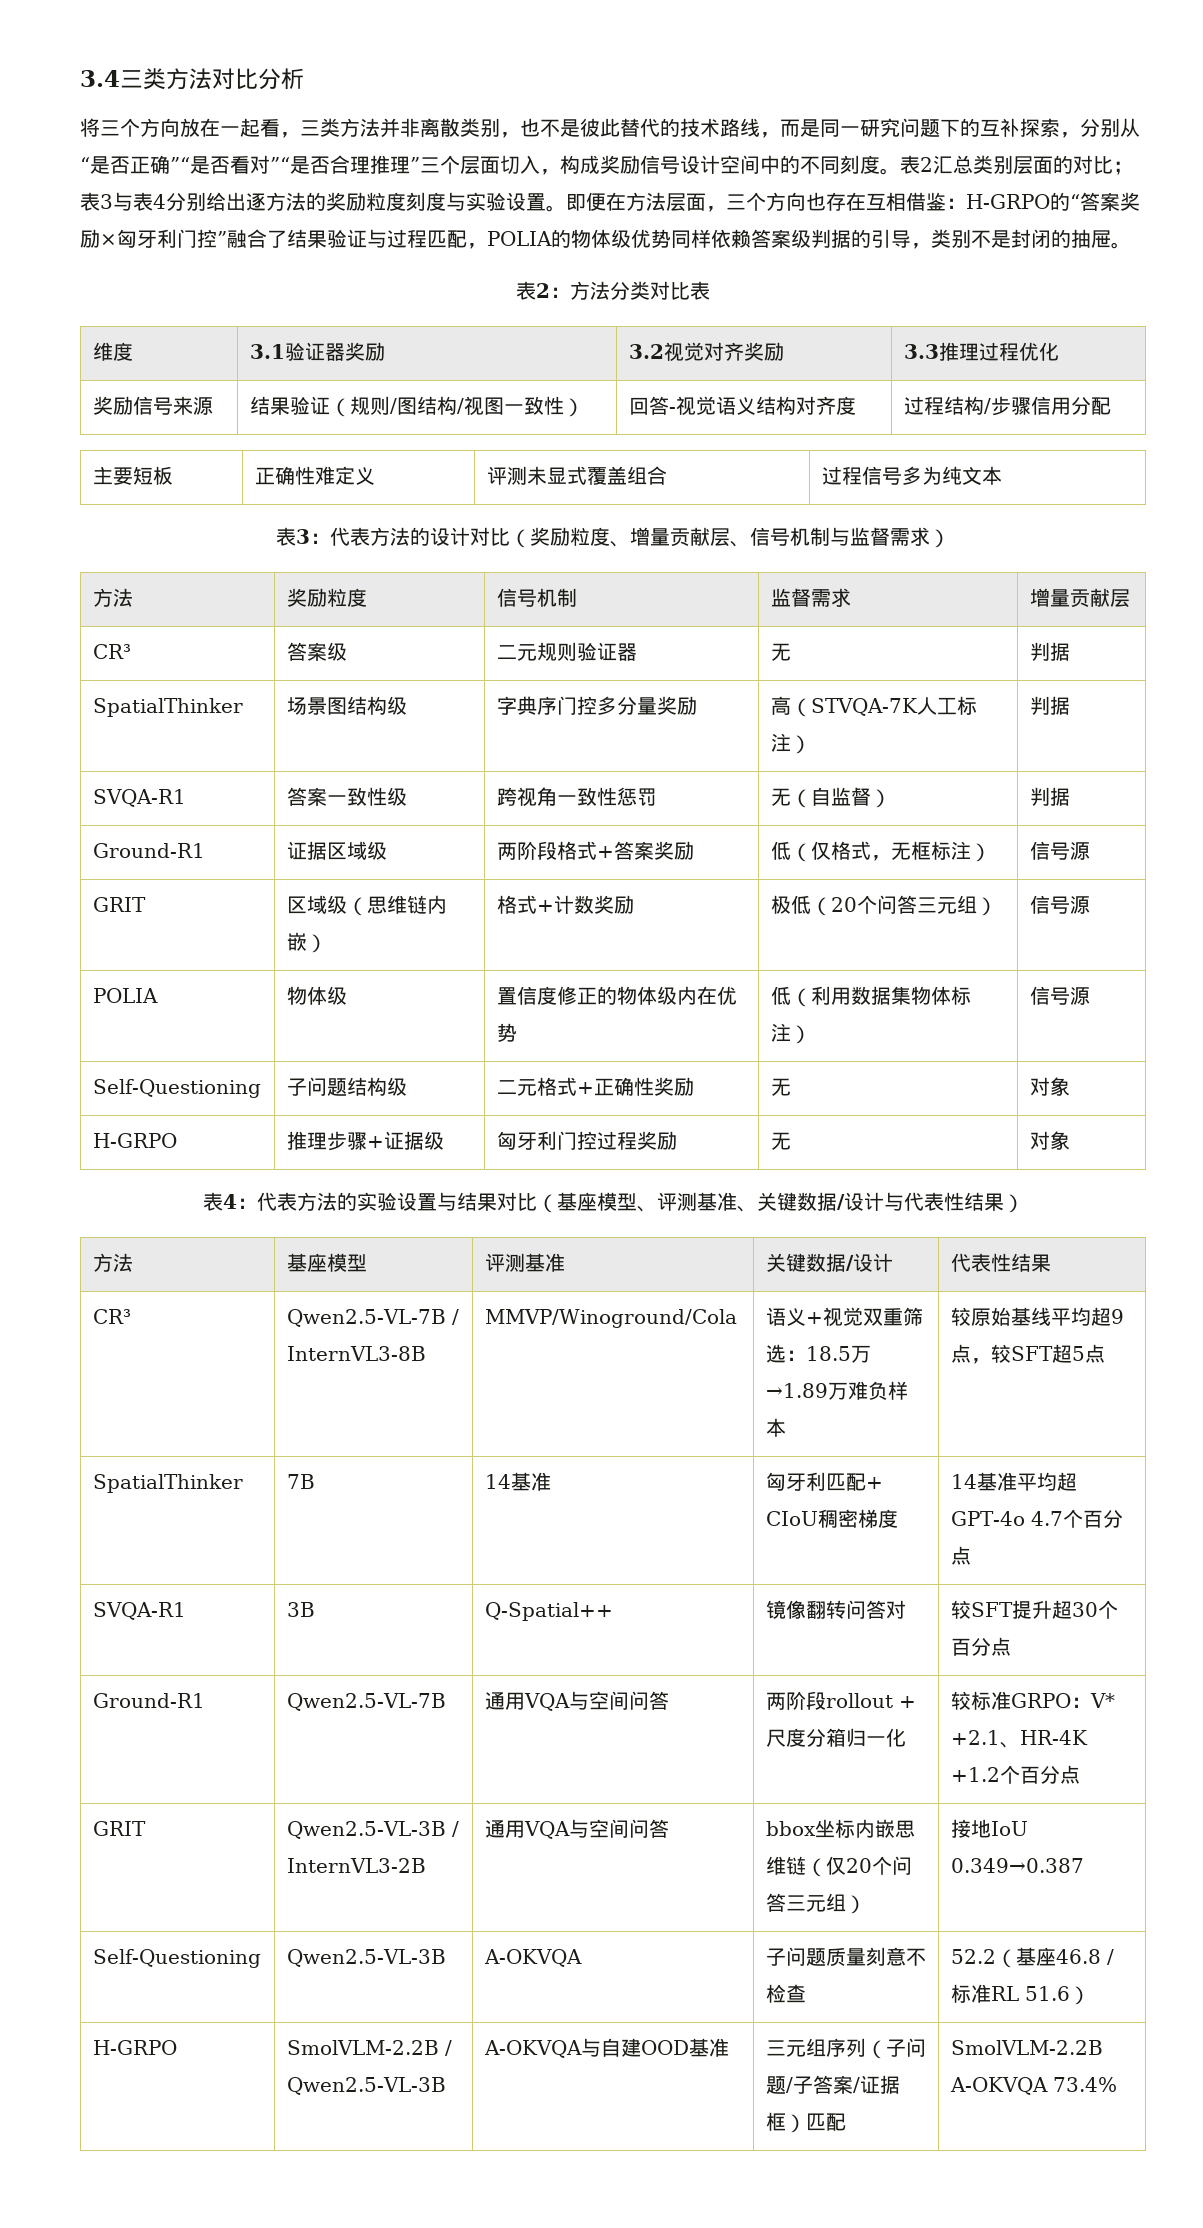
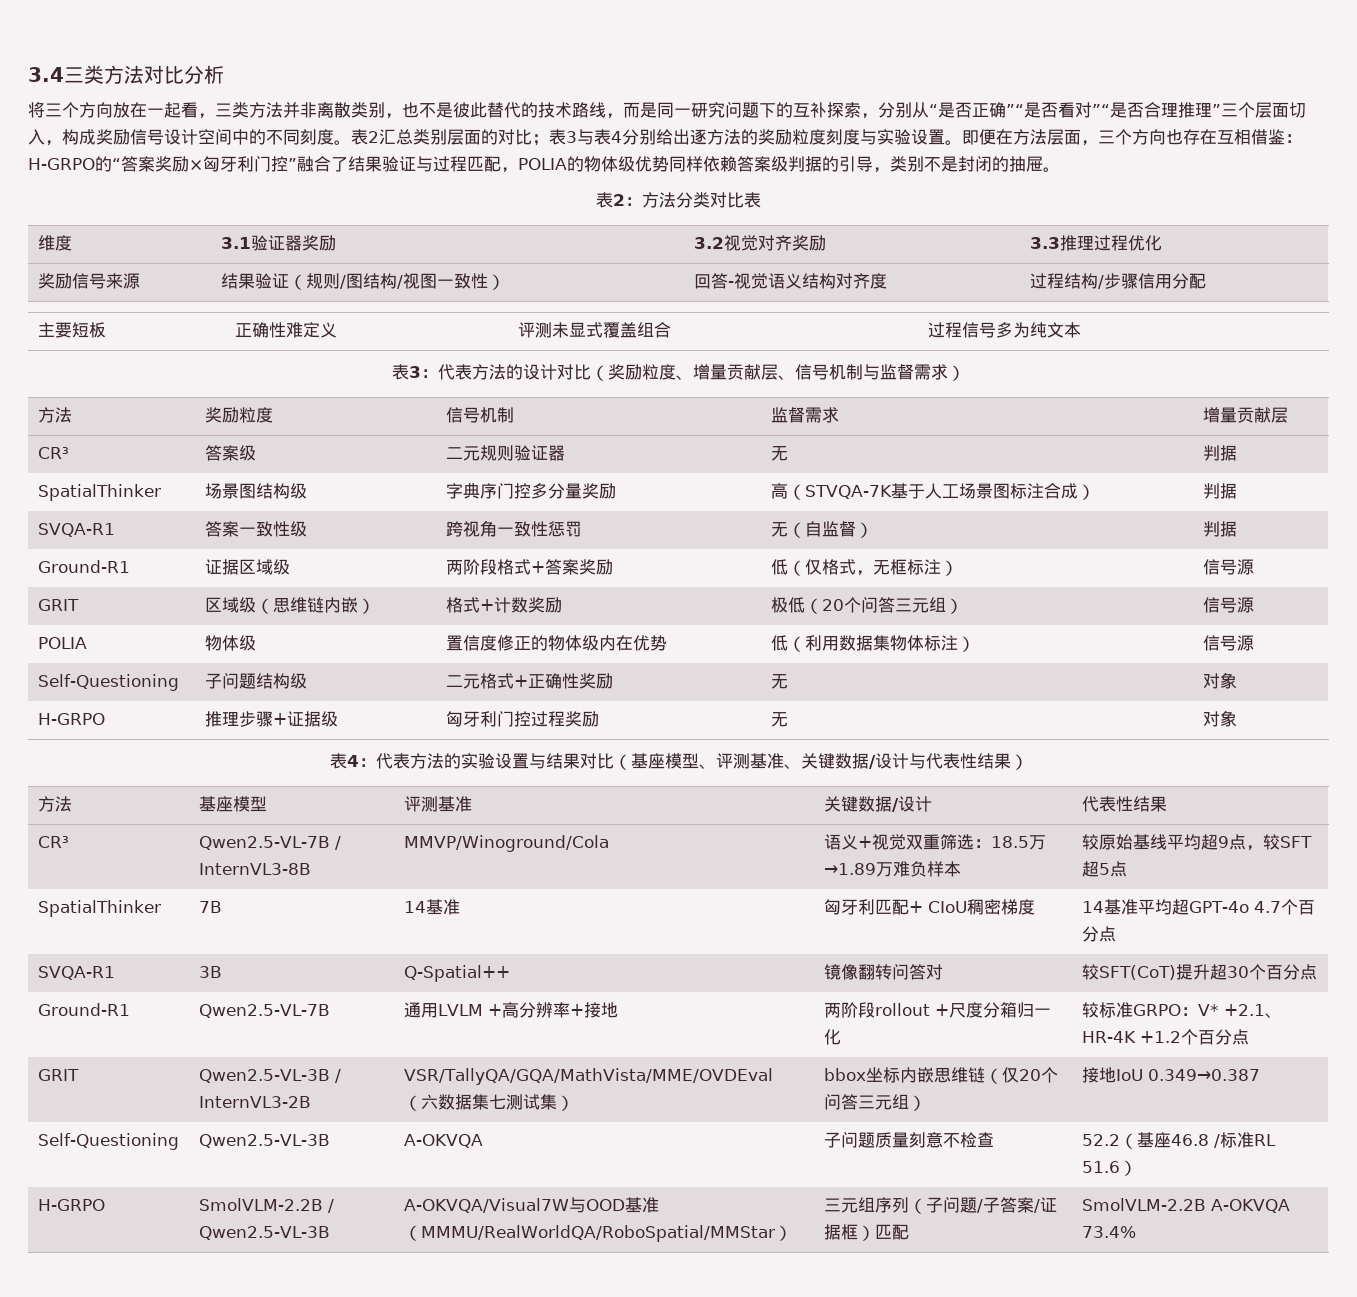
[916,696,977,715] [770,733,791,752] 人工标注 -> [890,483,1078,499] 基于人工场景图标注合成
[970,1602,1013,1617] SFT -> [1098,965,1176,980] SFT(CoT)
[523,1691,669,1711] VQA与空间问答 -> [437,1002,618,1018] LVLM +高分辨率+接地
[484,1819,669,1839] 通用VQA与空间问答 -> [403,1068,773,1085] [403,1094,574,1111] VSR/TallyQA/GQA/MathVista/MME/OVDEval（六数据集七测试集）
[483,2038,641,2058] A-OKVQA与自建 -> [403,1197,586,1213] A-OKVQA/Visual7W与
(729, 2047) none -> [403,1225,792,1242] （MMMU/RealWorldQA/RoboSpatial/MMStar）

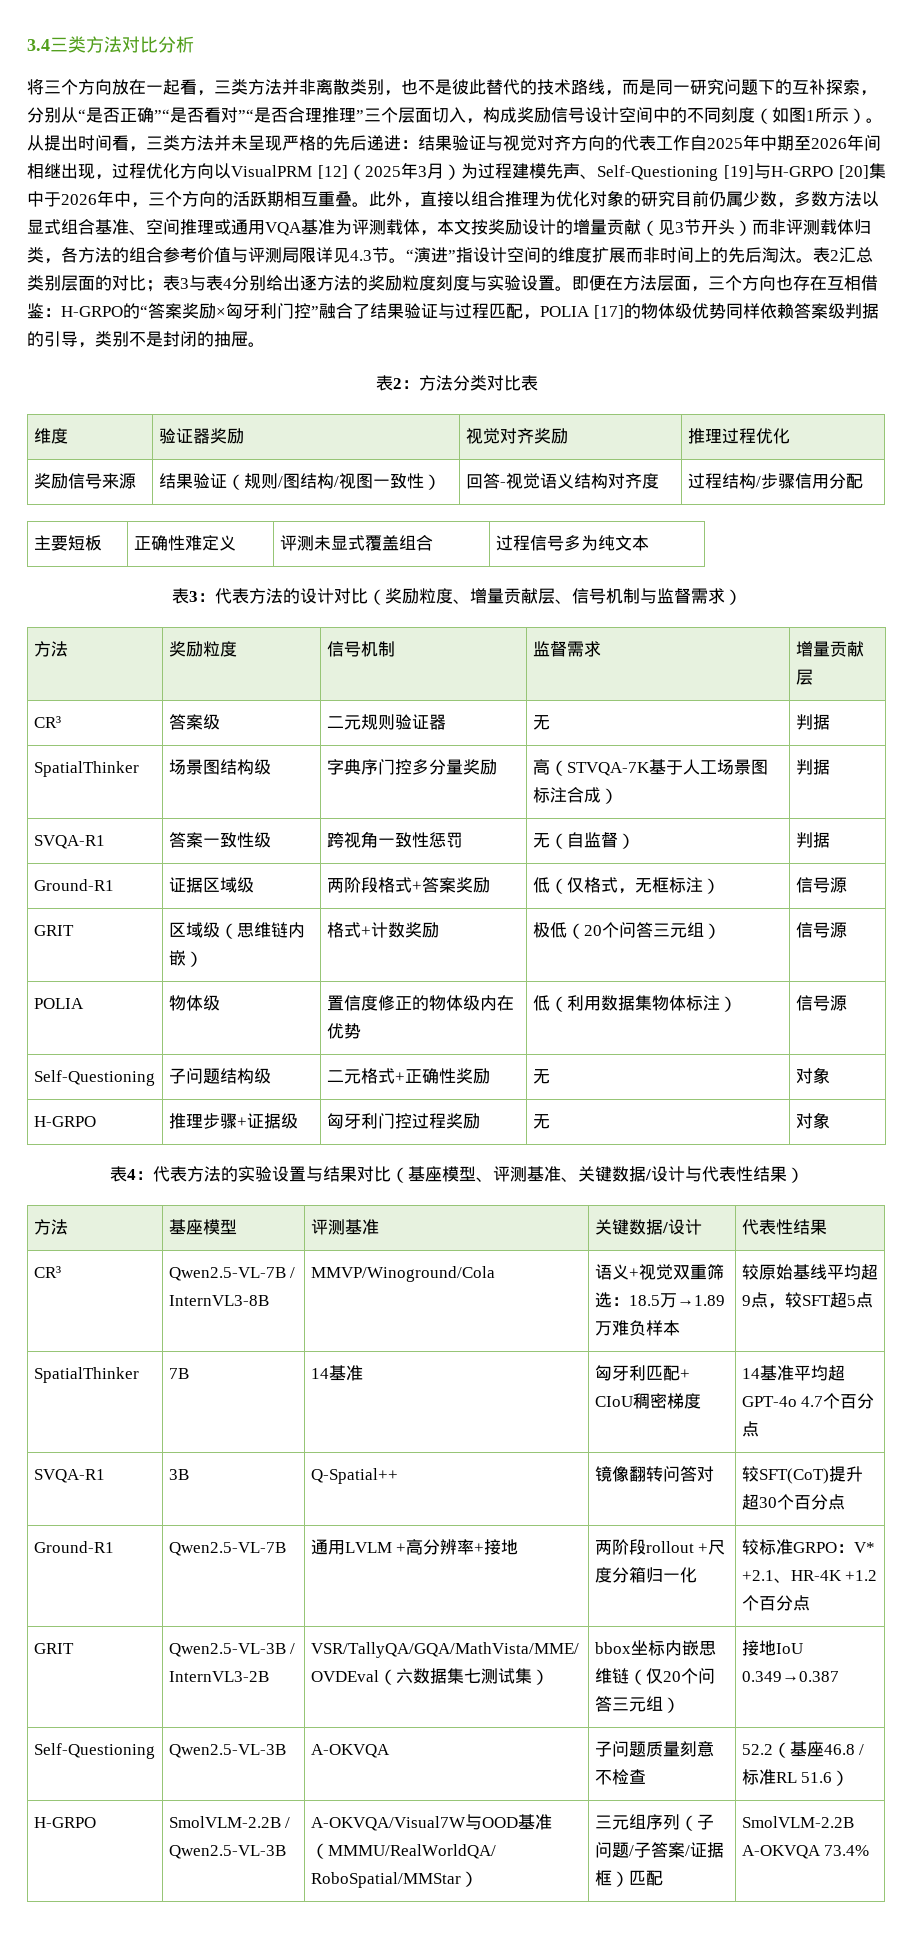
(334, 137) none -> [755,107,883,124] [27,134,881,152] [27,162,886,181] [27,190,879,208] [27,219,871,236] [27,247,796,264] （如图1所示）。从提出时间看，三类方法并未呈现严格的先后递进：结果验证与视觉对齐方向的代表工作自2025年中期至2026年间相继出现，过程优化方向以VisualPRM [12]（2025年3月）为过程建模先声、Self-Questioning [19]与H-GRPO [20]集中于2026年中，三个方向的活跃期相互重叠。此外，直接以组合推理为优化对象的研究目前仍属少数，多数方法以显式组合基准、空间推理或通用VQA基准为评测载体，本文按奖励设计的增量贡献（见3节开头）而非评测载体归类，各方法的组合参考价值与评测局限详见4.3节。“演进”指设计空间的维度扩展而非时间上的先后淘汰
(567, 164) none -> [593,305,624,319] [17]
[220,237,251,249] 3.1 -> (68, 436) none
[693,237,724,249] 3.2 -> (244, 436) none
[1029,237,1060,249] 3.3 -> (568, 436) none

